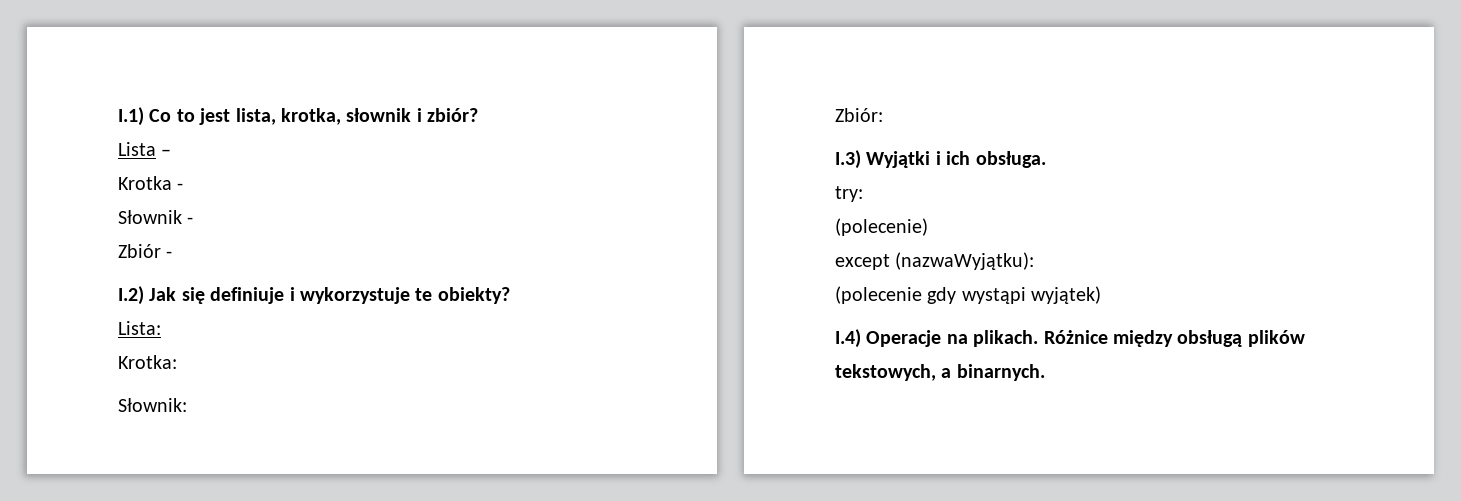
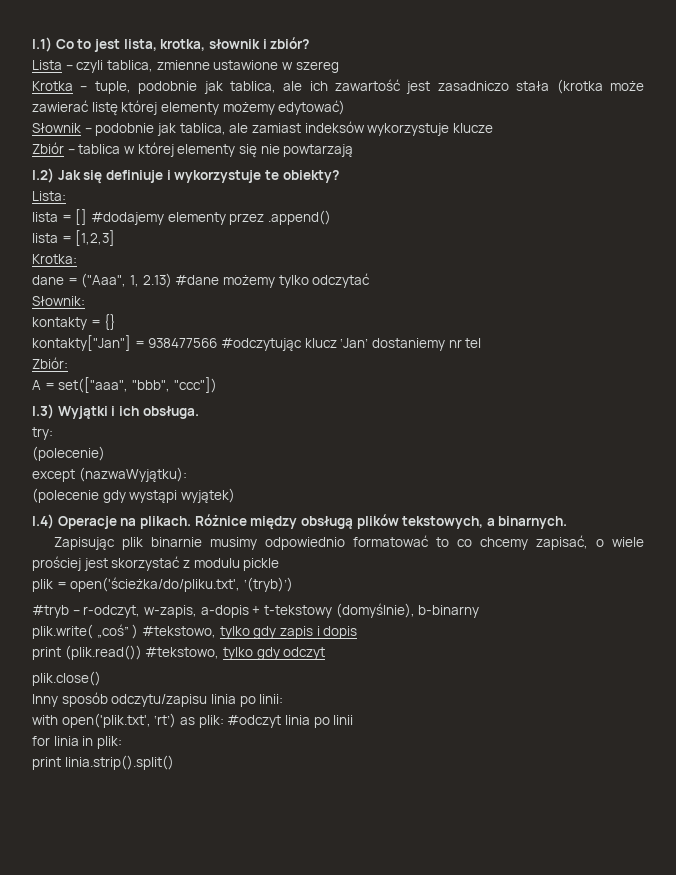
[118,176,184,190] [118,210,194,224] [118,244,173,258] // Krotka - // Słownik - // Zbiór - -> [76,60,339,73] [32,79,644,94] [32,100,346,116] [32,121,493,136] [32,142,354,158] czyli tablica, zmienne ustawione w szereg // Krotka – tuple, podobnie jak tablica, ale ich zawartość jest zasadniczo stała (krotka może zawierać listę której elementy możemy edytować) // Słownik – podobnie jak tablica, ale zamiast indeksów wykorzystuje klucze // Zbiór – tablica w której elementy się nie powtarzają
[118,355,177,369] [118,398,187,412] [835,108,883,122] Krotka: // Słownik: // Zbiór: -> [32,209,331,225] [32,230,116,246] [32,254,77,264] [32,273,371,288] [32,296,85,306] [32,314,117,330] [32,335,482,351] [32,357,68,369] [32,377,217,393] lista = [] #dodajemy elementy przez .append() // lista = [1,2,3] // Krotka: // dane = ("Aaa", 1, 2.13) #dane możemy tylko odczytać // Słownik: // kontakty = {} // kontakty["Jan"] = 938477566 #odczytując klucz ‘Jan’ dostaniemy nr tel // Zbiór: // A = set(["aaa", "bbb", "ccc"])
(1045, 372) none -> [54,535,645,550] [32,556,280,571] [32,577,293,592] [32,603,480,618] [32,624,358,639] [32,645,326,660] [32,671,101,686] [32,692,284,707] [32,713,354,728] [32,736,122,749] [32,755,174,770] // Zapisując plik binarnie musimy odpowiednio formatować to co chcemy zapisać, o wiele prościej jest skorzystać z modulu pickle // plik = open('ścieżka/do/pliku.txt', ‘(tryb)’) // #tryb – r-odczyt, w-zapis, a-dopis + t-tekstowy (domyślnie), b-binarny // plik.write( „coś” ) #tekstowo, tylko gdy zapis i dopis // print (plik.read()) #tekstowo, tylko gdy odczyt // plik.close() // Inny sposób odczytu/zapisu linia po linii: // with open('plik.txt', ‘rt’) as plik: #odczyt linia po linii // for linia in plik: // print linia.strip().split()

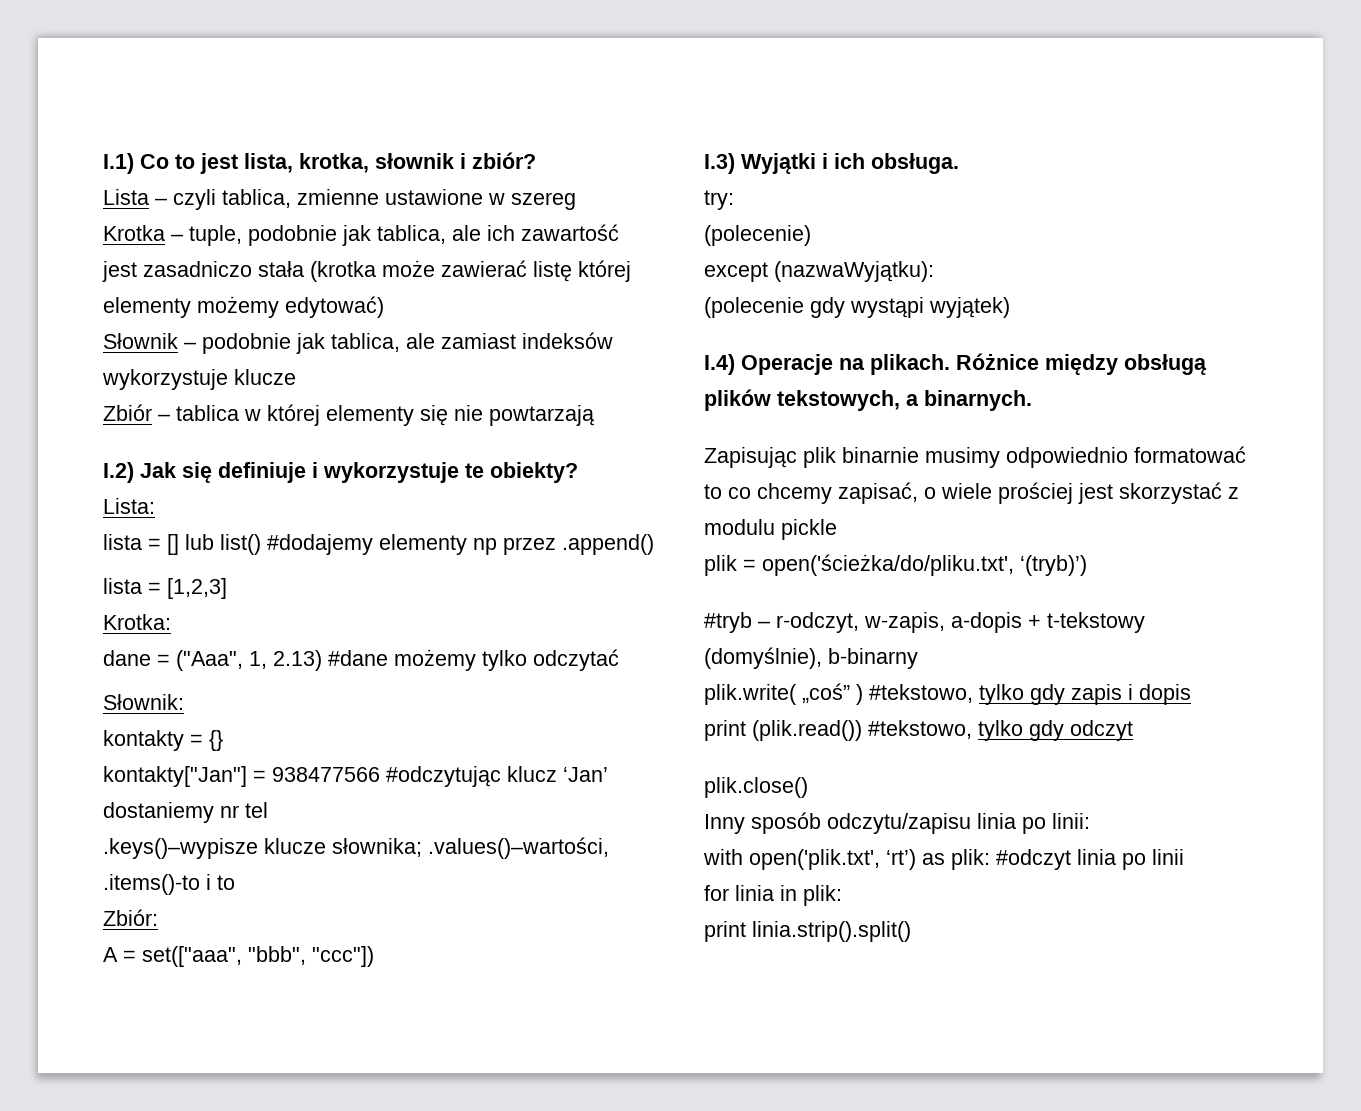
(88, 217) none -> [185,534,261,555] lub list()
(226, 218) none -> [473,538,497,555] np
(482, 343) none -> [103,837,609,859] [103,874,235,895] // .keys()–wypisze klucze słownika; .values()–wartości, .items()-to i to

